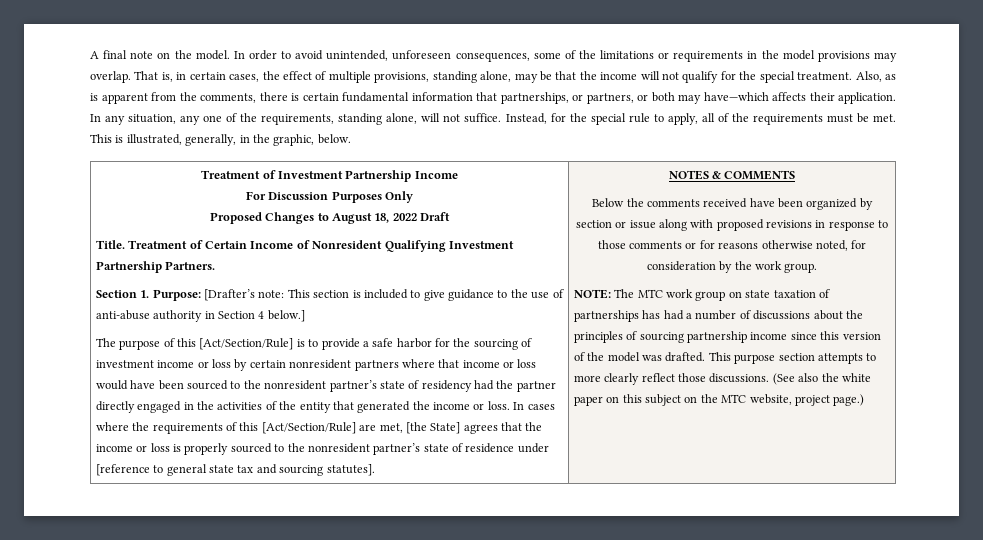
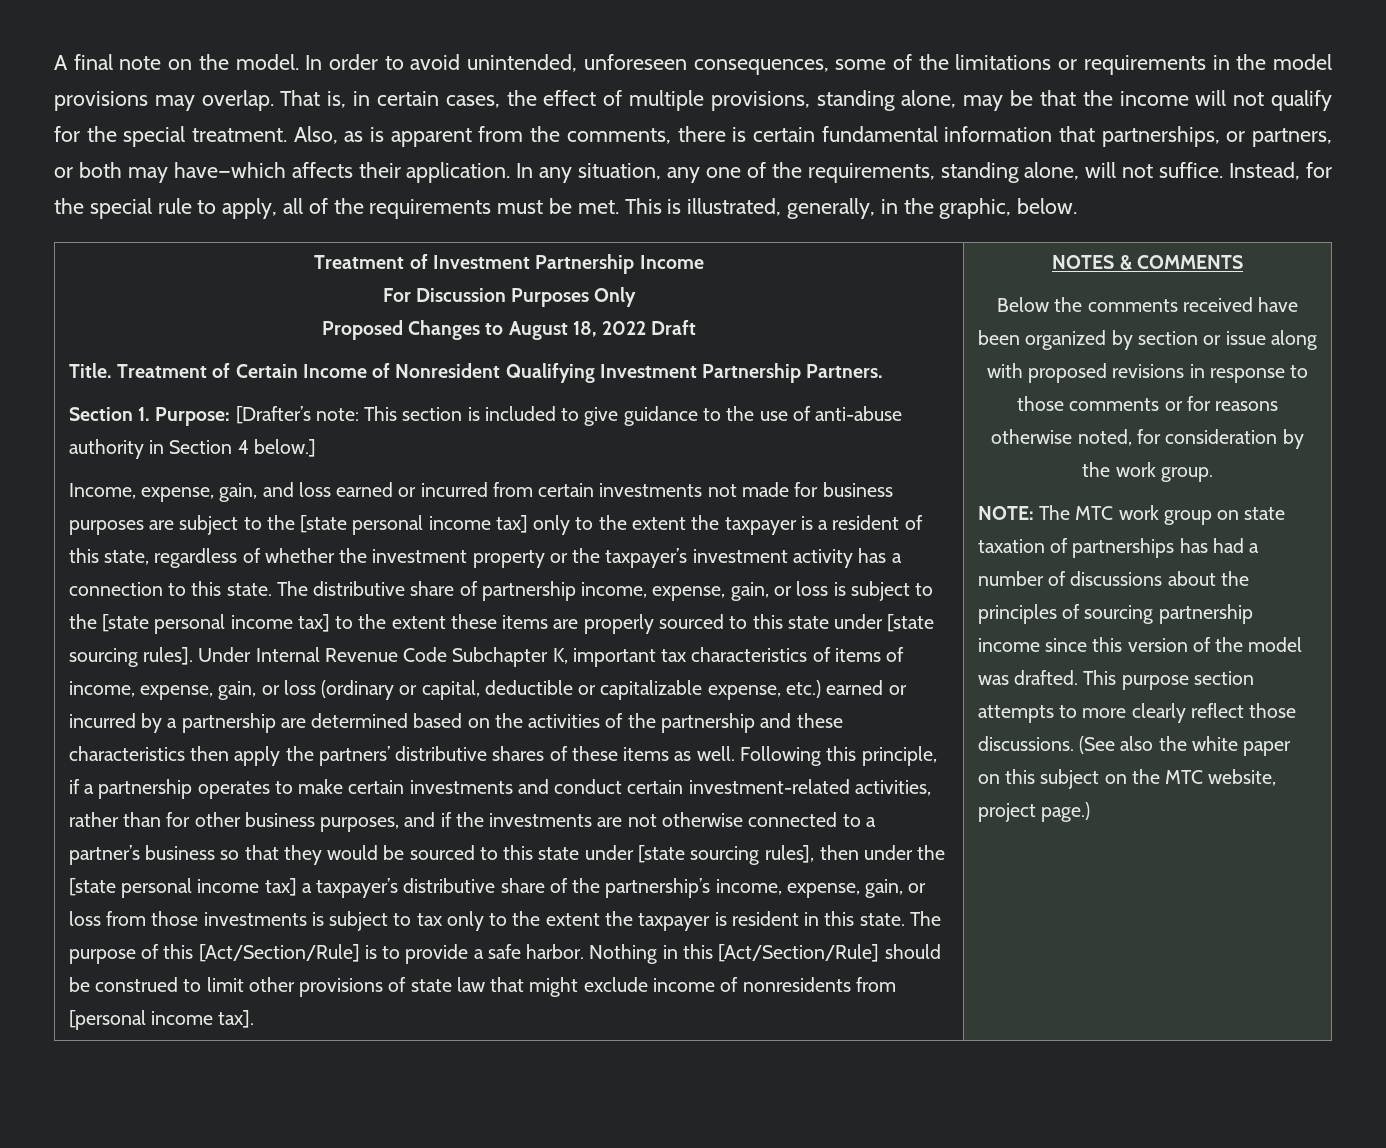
(305, 316) none -> [68,482,893,502] [68,515,923,535] [68,548,902,568] [68,581,934,601] [68,614,935,634] [68,647,905,667] [68,680,907,700] [68,713,843,733] [68,746,937,766] [68,779,932,799] [68,812,876,832] [68,845,946,865] [68,878,927,898] [68,911,905,931] Income, expense, gain, and loss earned or incurred from certain investments not made for business purposes are subject to the [state personal income tax] only to the extent the taxpayer is a resident of this state, regardless of whether the investment property or the taxpayer’s investment activity has a connection to this state. The distributive share of partnership income, expense, gain, or loss is subject to the [state personal income tax] to the extent these items are properly sourced to this state under [state sourcing rules]. Under Internal Revenue Code Subchapter K, important tax characteristics of items of income, expense, gain, or loss (ordinary or capital, deductible or capitalizable expense, etc.) earned or incurred by a partnership are determined based on the activities of the partnership and these characteristics then apply the partners’ distributive shares of these items as well. Following this principle, if a partnership operates to make certain investments and conduct certain investment-related activities, rather than for other business purposes, and if the investments are not otherwise connected to a partner’s business so that they would be sourced to this state under [state sourcing rules], then under the [state personal income tax] a taxpayer’s distributive share of the partnership’s income, expense, gain, or loss from those investments is subject to tax only to the extent the taxpayer is resident in this state.
[396,338,533,350] [95,359,537,371] [95,380,556,392] [95,401,555,413] [95,422,543,434] [95,443,549,455] [95,464,375,476] harbor for the sourcing of investment income or loss by certain nonresident partners where that income or loss would have been sourced to the nonresident partner’s state of residency had the partner directly engaged in the activities of the entity that generated the income or loss. In cases where the requirements of this [Act/Section/Rule] are met, [the State] agrees that the income or loss is properly sourced to the nonresident partner’s state of residence under [reference to general state tax and sourcing statutes]. -> [526,944,941,964] [68,977,896,997] [68,1010,255,1030] harbor. Nothing in this [Act/Section/Rule] should be construed to limit other provisions of state law that might exclude income of nonresidents from [personal income tax].

